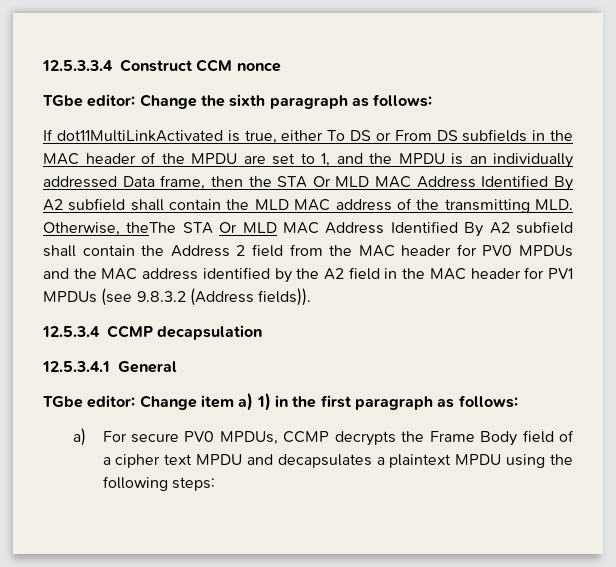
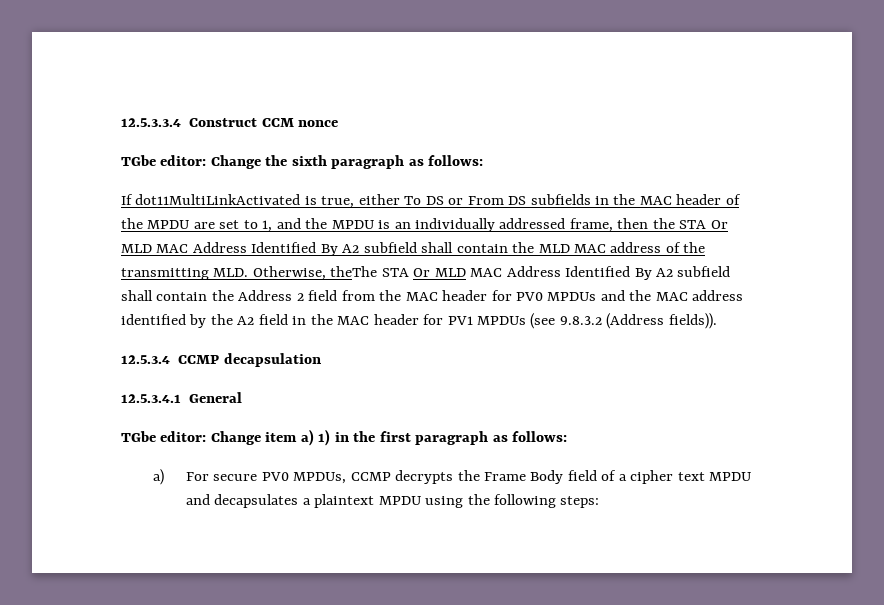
[122,176,155,187] Data -> (566, 223) none

